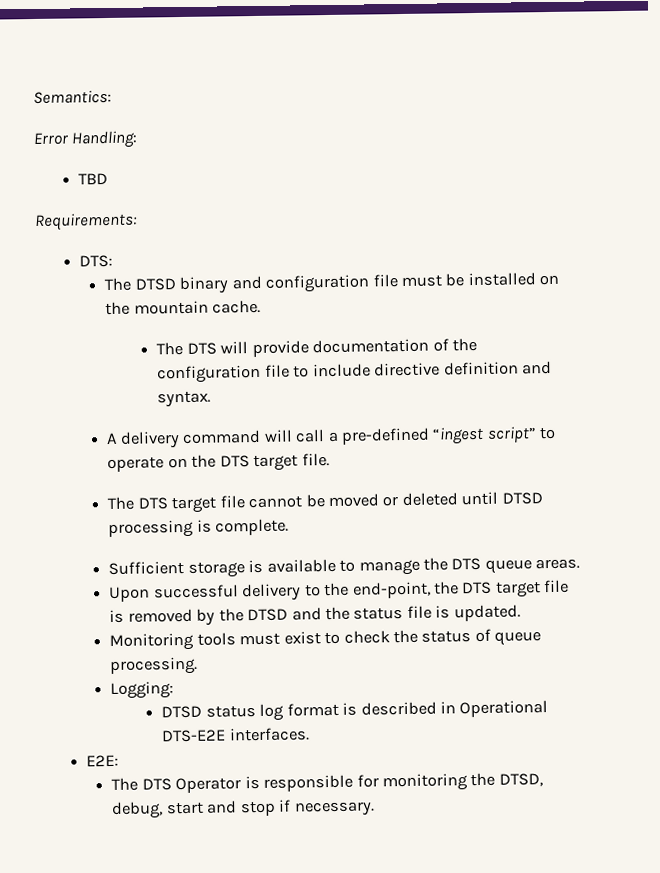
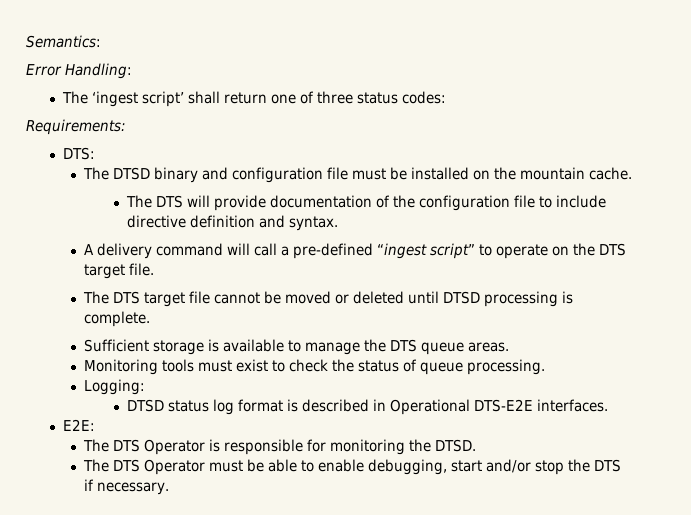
[77,173,108,185] TBD -> [62,91,447,107] The ‘ingest script’ shall return one of three status codes:
[109,579,570,603] [109,604,521,626] // Upon successful delivery to the end-point, the DTS target file is removed by the DTSD and the status file is updated. -> (510, 347) none
[498,773,543,787] [111,800,276,820] DTSD, debug, start and stop -> [435,439,477,452] [83,459,622,475] DTSD. // The DTS Operator must be able to enable debugging, start and/or stop the DTS

